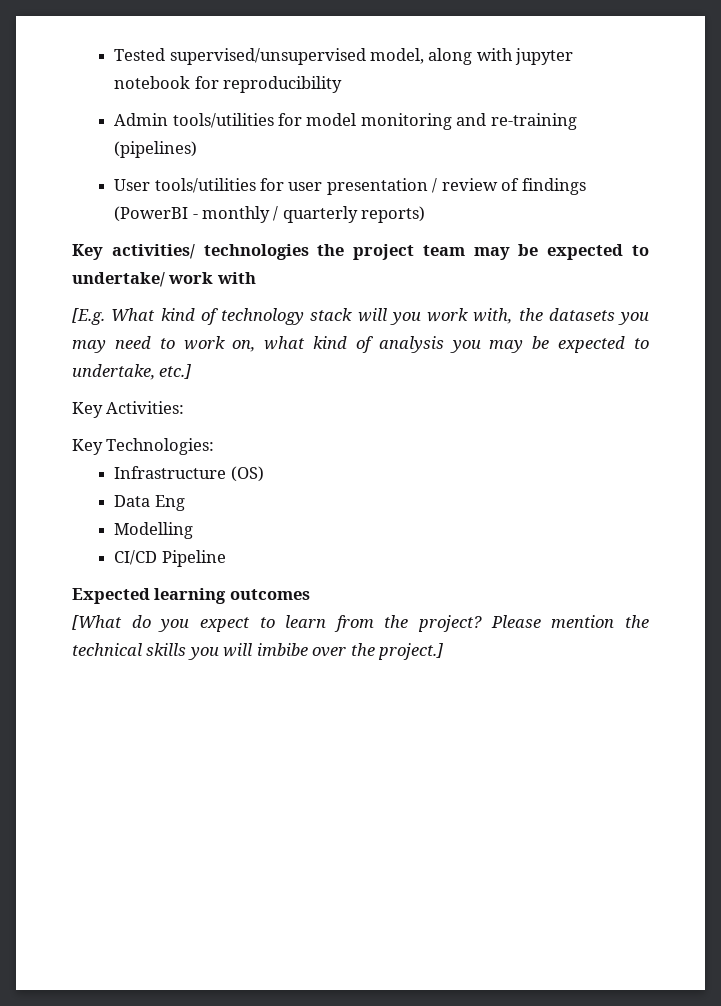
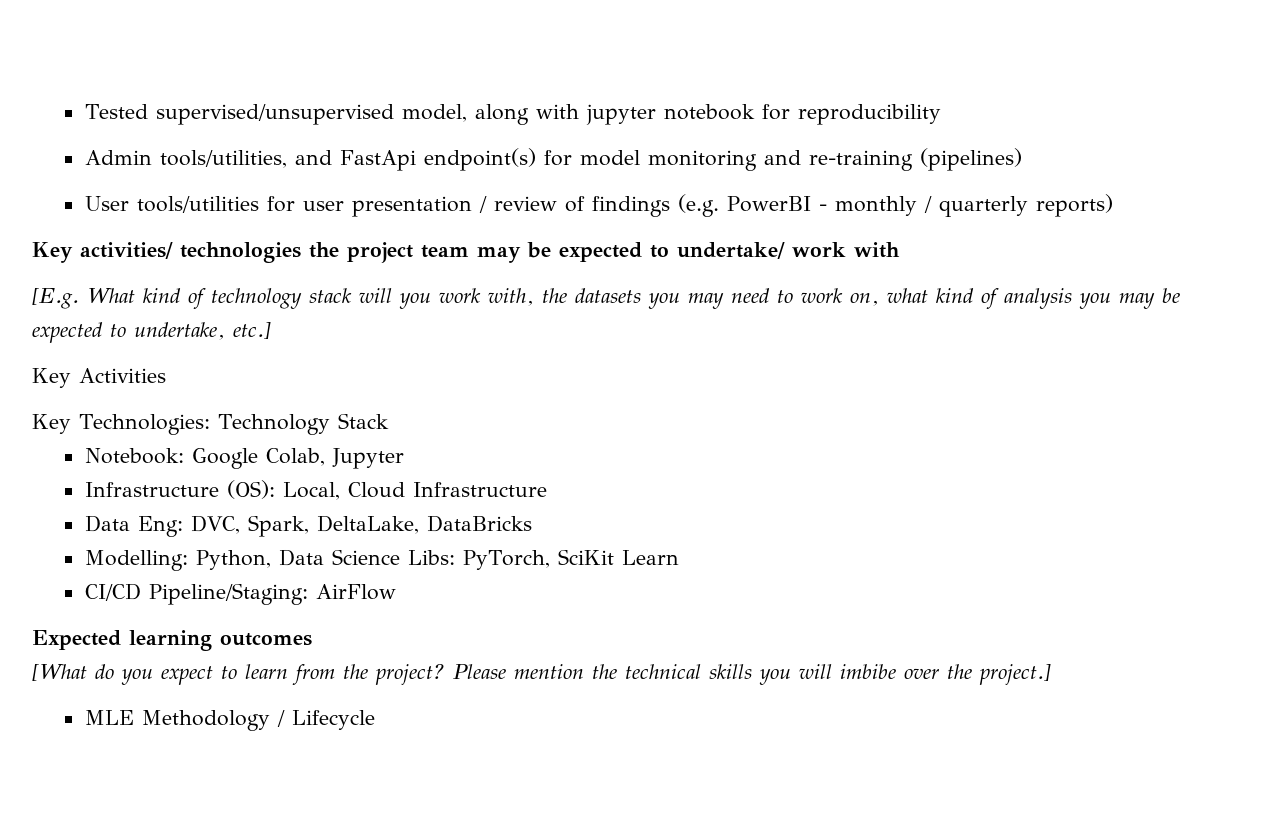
[172,113,274,128] tools/utilities -> [159,148,536,171] tools/utilities, and FastApi endpoint(s)
[114,206,189,222] (PowerBI -> [677,194,811,217] (e.g. PowerBI
[106,401,185,414] Activities: -> [79,368,166,383] Activities
[114,466,264,482] [114,495,185,511] [114,522,194,539] // Infrastructure (OS) // Data Eng // Modelling -> [217,413,389,435] [84,448,404,469] [84,480,547,500] [84,515,532,537] [84,549,679,571] Technology Stack // Notebook: Google Colab, Jupyter // Infrastructure (OS): Local, Cloud Infrastructure // Data Eng: DVC, Spark, DeltaLake, DataBricks // Modelling: Python, Data Science Libs: PyTorch, SciKit Learn
[161,550,226,567] Pipeline -> [148,583,396,605] Pipeline/Staging: AirFlow
(444, 651) none -> [84,710,375,731] // MLE Methodology / Lifecycle

